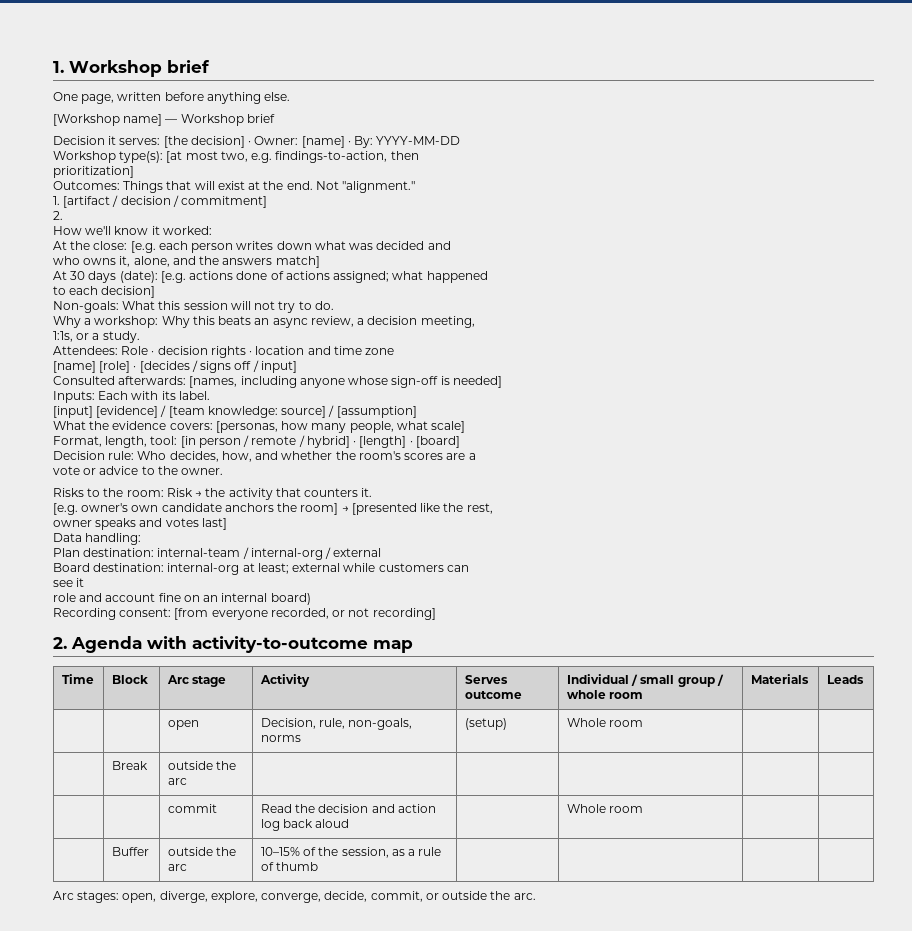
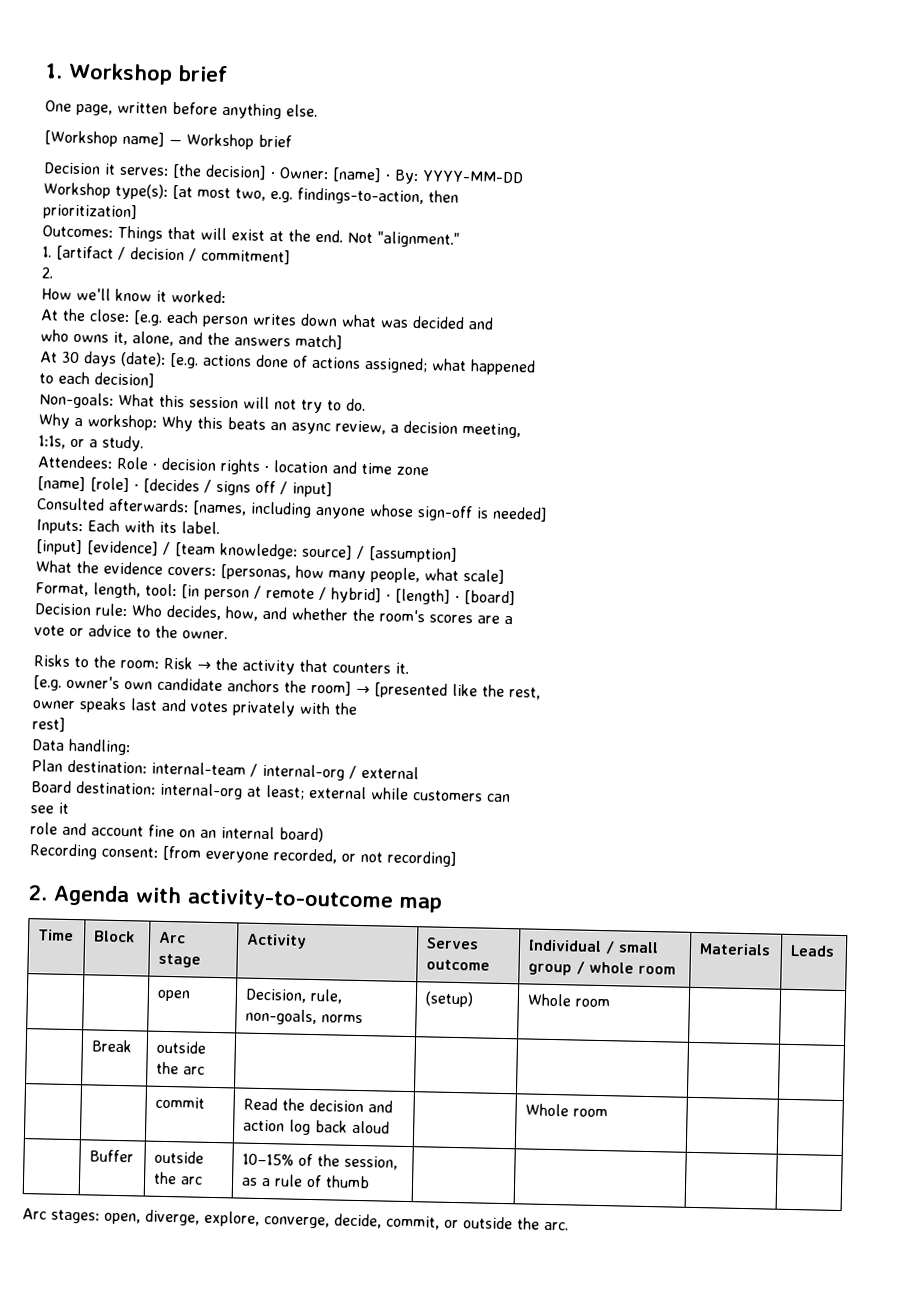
(137, 524) none -> [130,698,158,711] last
[201,518,227,530] last] -> [232,700,358,717] [32,717,66,732] privately with the // rest]

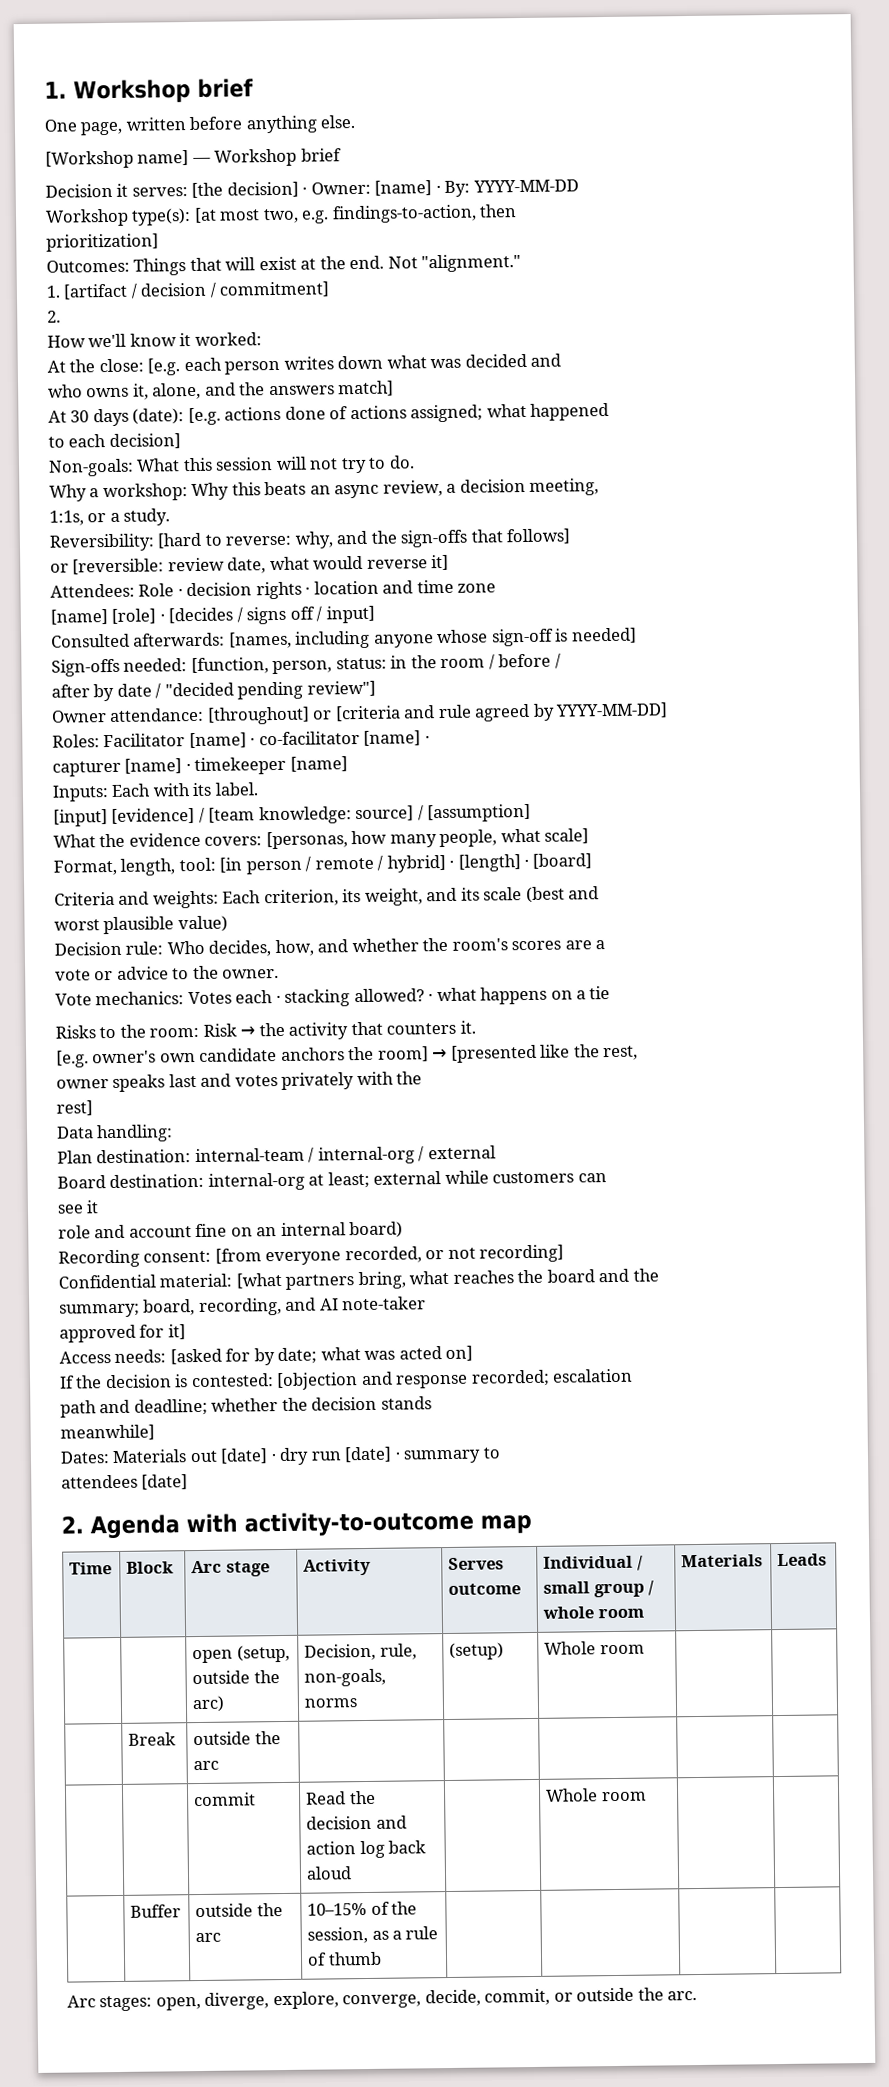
(144, 443) none -> [49,528,571,552] [50,554,450,575] // Reversibility: [hard to reverse: why, and the sign-offs that follows] // or [reversible: review date, what would reverse it]
(548, 514) none -> [51,653,561,677] [51,680,376,702] [51,702,669,725] [52,730,430,749] [52,756,348,777] // Sign-offs needed: [function, person, status: in the room / before / // after by date / "decided pending review"] // Owner attendance: [throughout] or [criteria and rule agreed by YYYY-MM-DD] // Roles: Facilitator [name] · co-facilitator [name] · // capturer [name] · timekeeper [name]
(516, 598) none -> [54,886,600,909] [54,915,228,935] // Criteria and weights: Each criterion, its weight, and its scale (best and // worst plausible value)
(228, 635) none -> [55,985,611,1007] // Vote mechanics: Votes each · stacking allowed? · what happens on a tie
(457, 858) none -> [58,1268,659,1290] [59,1296,427,1318] [59,1324,186,1343] [59,1345,474,1366] [59,1368,634,1391] [60,1396,432,1418] [60,1424,155,1441] [60,1446,500,1466] [61,1474,189,1490] // Confidential material: [what partners bring, what reaches the board and the // summary; board, recording, and AI note-taker // approved for it] // Access needs: [asked for by date; what was acted on] // If the decision is contested: [objection and response recorded; escalation // path and deadline; whether the decision stands // meanwhile] // Dates: Materials out [date] · dry run [date] · summary to // attendees [date]
(192, 995) none -> [236,1644,290,1663] [192,1670,280,1685] [192,1695,226,1713] (setup, outside the arc)

